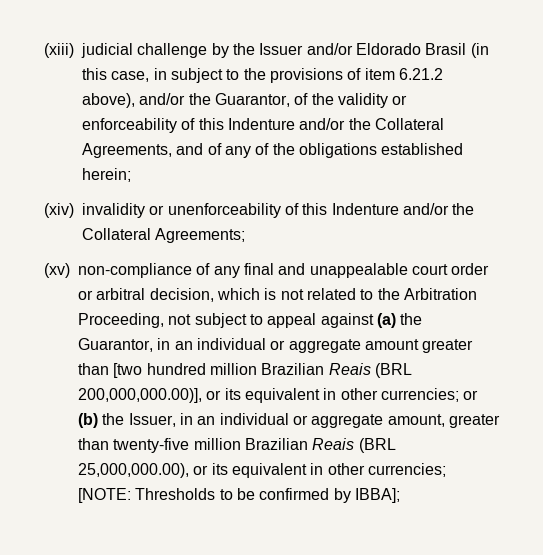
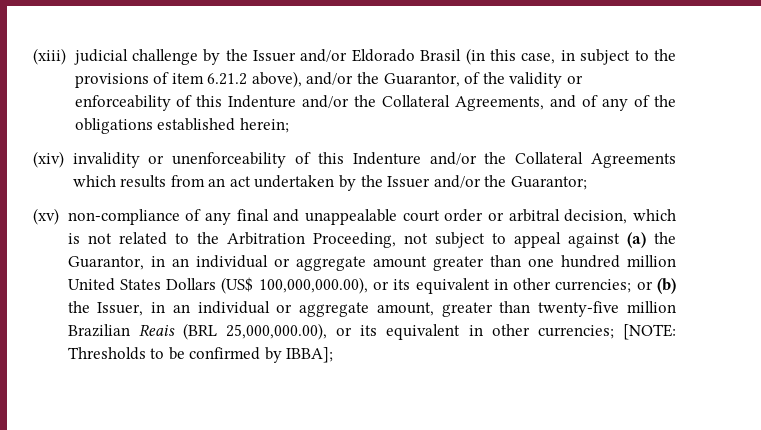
[155,228,246,243] Agreements; -> [590,153,676,168] [72,175,587,191] Agreements which results from an act undertaken by the Issuer and/or the Guarantor;
[113,363,143,378] [two -> [527,258,554,267] one
[261,363,412,378] [78,388,202,403] Brazilian Reais (BRL 200,000,000.00)], -> [67,277,368,294] United States Dollars (US$ 100,000,000.00),

